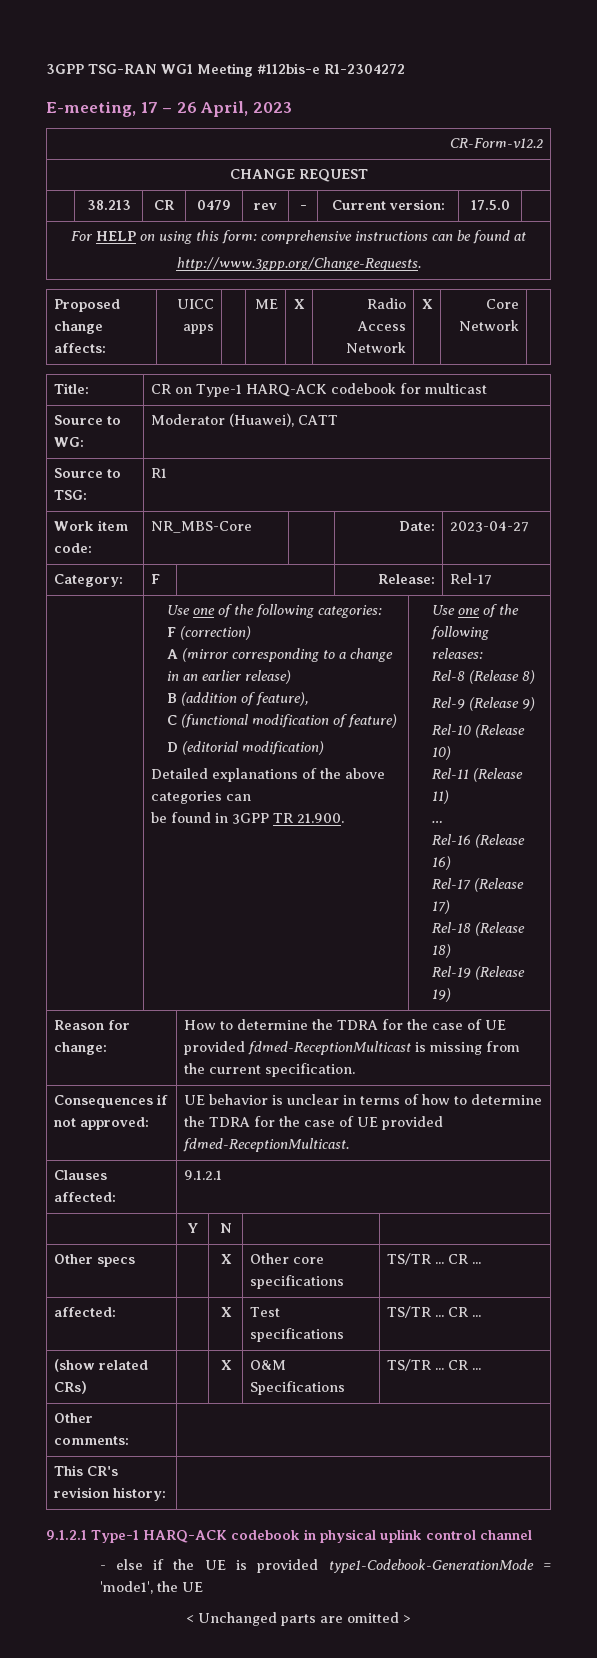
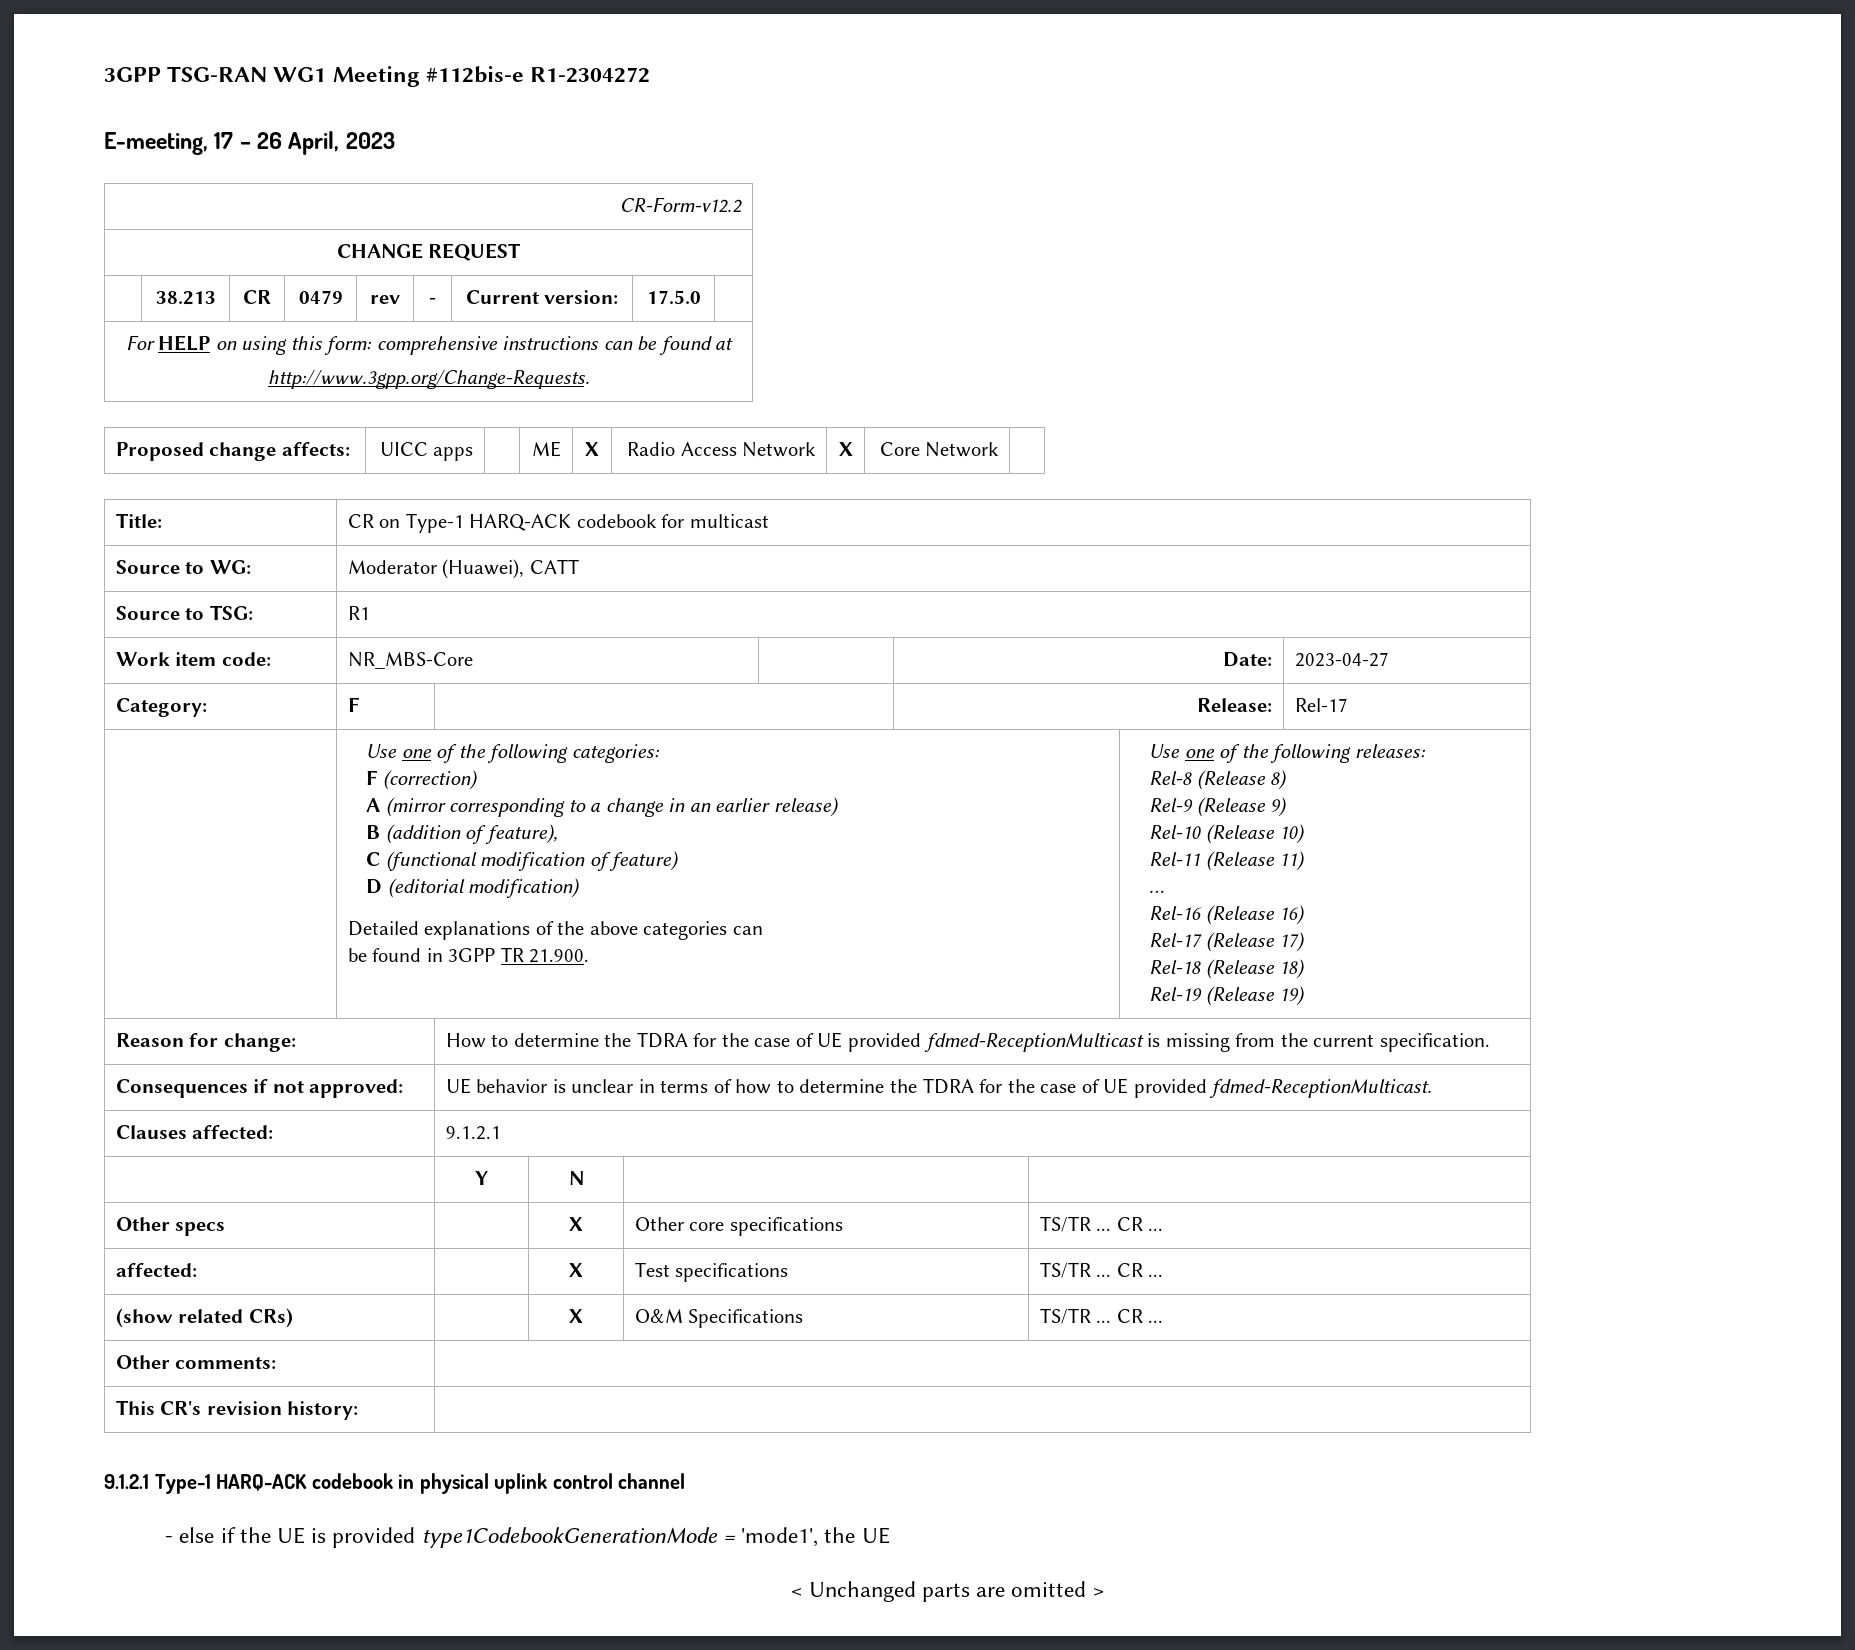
[328,1559,534,1573] type1-Codebook-GenerationMode -> [421,1527,718,1548] type1CodebookGenerationMode

